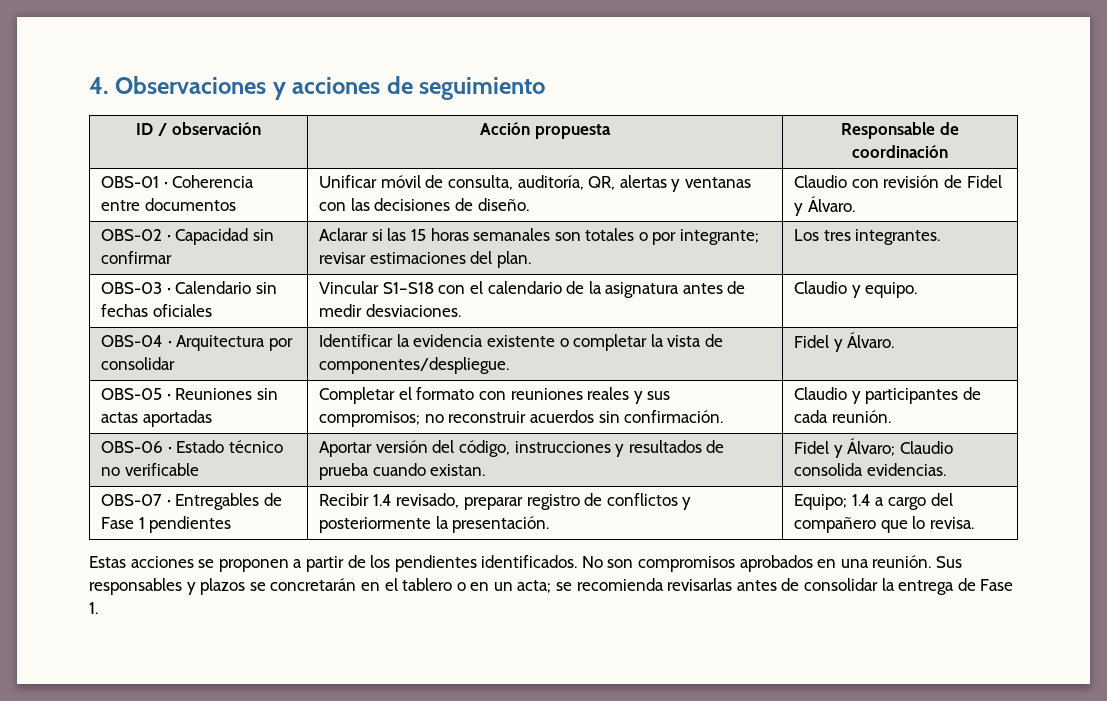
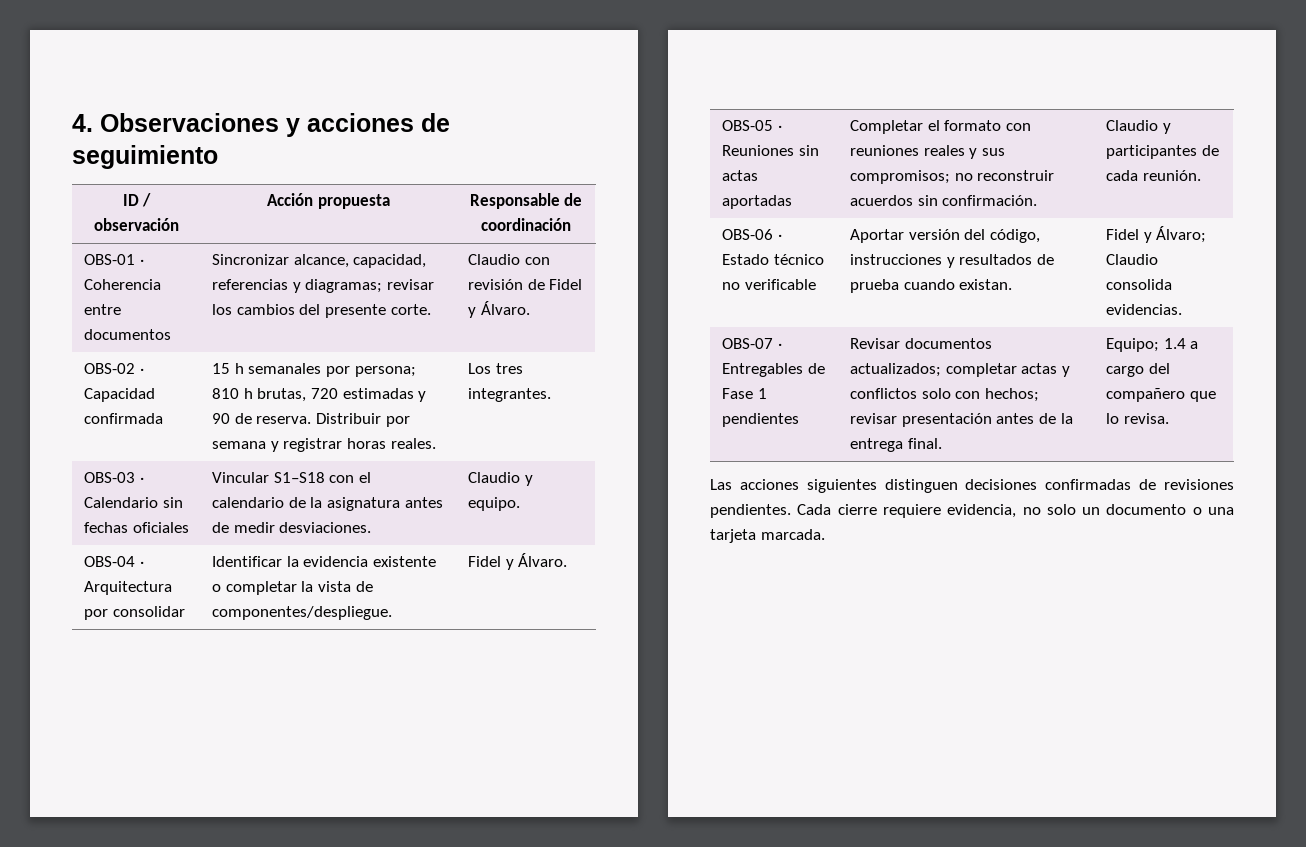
[319,175,751,192] [319,198,529,211] Unificar móvil de consulta, auditoría, QR, alertas y ventanas con las decisiones de diseño. -> [212,254,427,268] [212,279,434,293] [212,304,431,318] Sincronizar alcance, capacidad, referencias y diagramas; revisar los cambios del presente corte.
[252,229,274,241] [101,251,173,264] [319,228,760,245] [319,251,531,268] sin confirmar | Aclarar si las 15 horas semanales son totales o por integrante; revisar estimaciones del plan. -> [84,413,164,424] [212,363,416,377] [212,388,427,402] [212,413,410,427] [212,438,436,452] confirmada | 15 h semanales por persona; 810 h brutas, 720 estimadas y 90 de reserva. Distribuir por semana y registrar horas reales.
[319,493,692,510] [319,516,550,533] Recibir 1.4 revisado, preparar registro de conflictos y posteriormente la presentación. -> [850,338,992,349] [850,363,1070,377] [850,388,1039,402] [850,413,1073,427] [850,438,942,452] Revisar documentos actualizados; completar actas y conflictos solo con hechos; revisar presentación antes de la entrega final.
[89,555,963,572] [89,578,1014,595] [89,602,98,614] Estas acciones se proponen a partir de los pendientes identificados. No son compromisos aprobados en una reunión. Sus responsables y plazos se concretarán en el tablero o en un acta; se recomienda revisarlas antes de consolidar la entrega de Fase 1. -> [710,479,1234,493] [710,504,1234,518] [710,529,825,543] Las acciones siguientes distinguen decisiones confirmadas de revisiones pendientes. Cada cierre requiere evidencia, no solo un documento o una tarjeta marcada.

